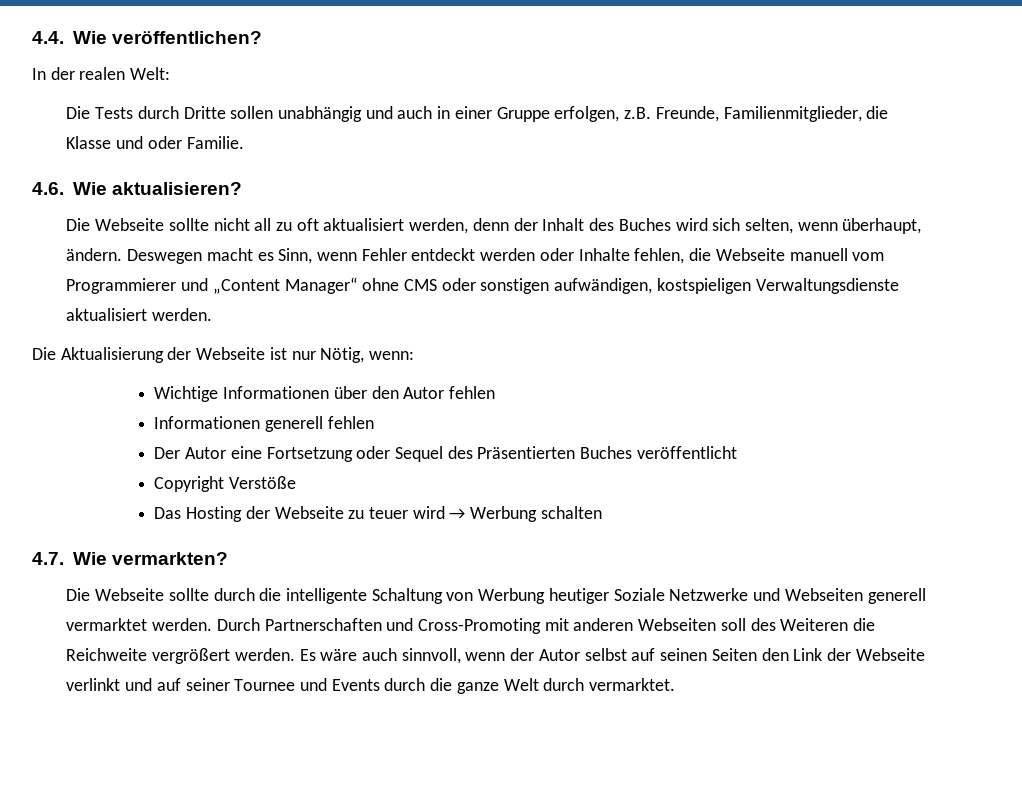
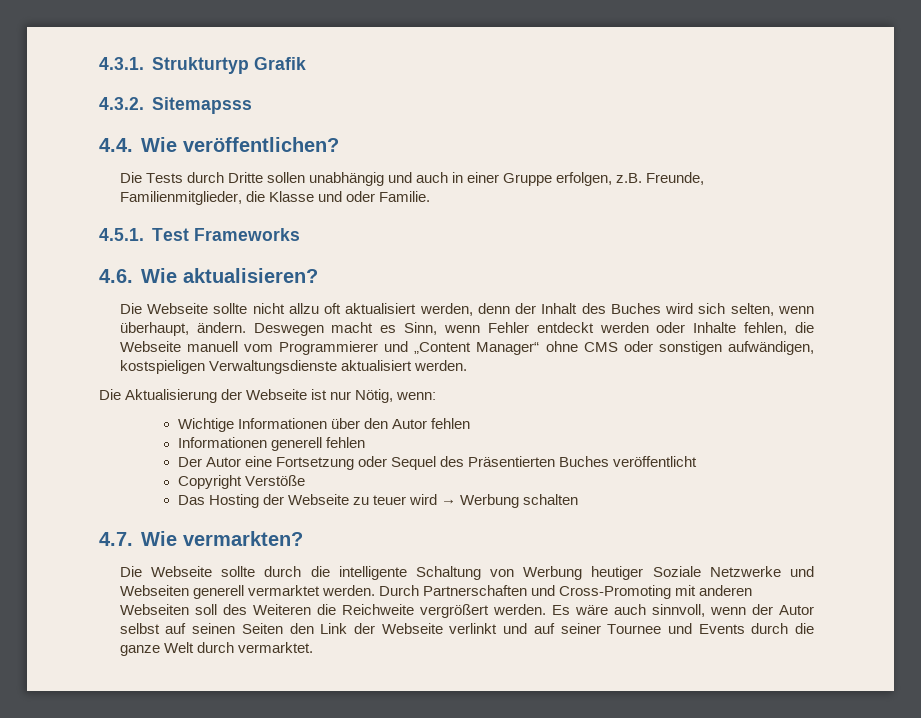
(32, 37) none -> [99,57,306,74] [99,97,252,114] 4.3.1. Strukturtyp Grafik // 4.3.2. Sitemapsss //
[32,67,171,80] // In der realen Welt: -> (339, 144) none
(244, 142) none -> [99,228,300,241] // 4.5.1. Test Frameworks
[254,218,293,231] all zu -> [288,303,319,314] allzu

